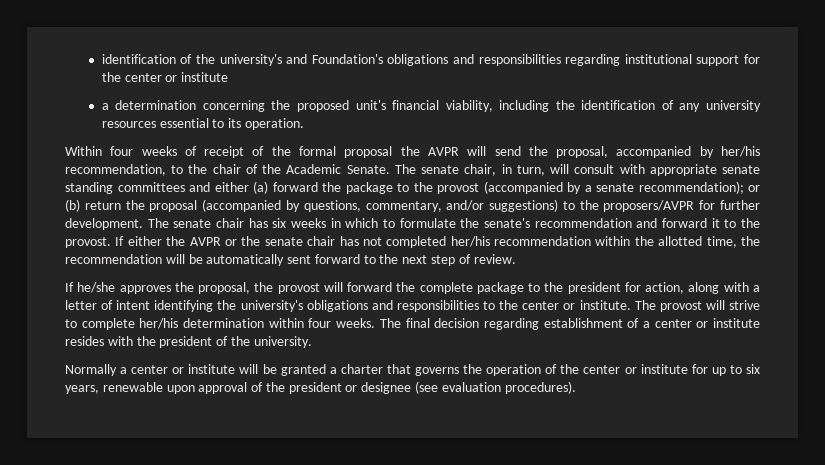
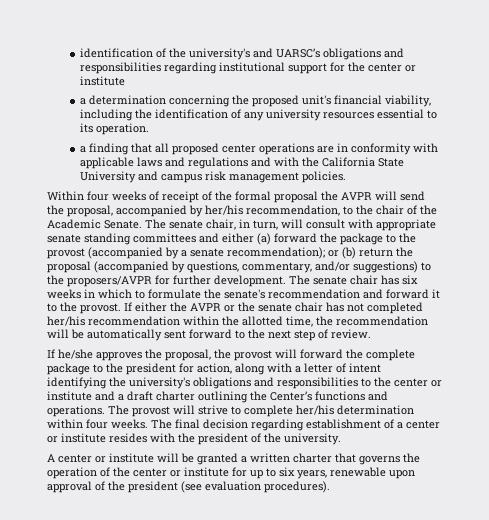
[311,54,383,64] Foundation's -> [276,48,321,58] UARSC’s
(304, 124) none -> [80,143,439,155] [80,157,405,169] [80,171,347,183] // a finding that all proposed center operations are in conformity with applicable laws and regulations and with the California State University and campus risk management policies.
[579,300,631,310] institute. -> [47,391,388,403] [47,405,105,417] institute and a draft charter outlining the Center’s functions and operations.
[65,364,128,376] Normally a -> [47,454,55,462] A
(337, 370) none -> [250,453,290,463] written
[345,382,412,394] or designee -> (178, 487) none

